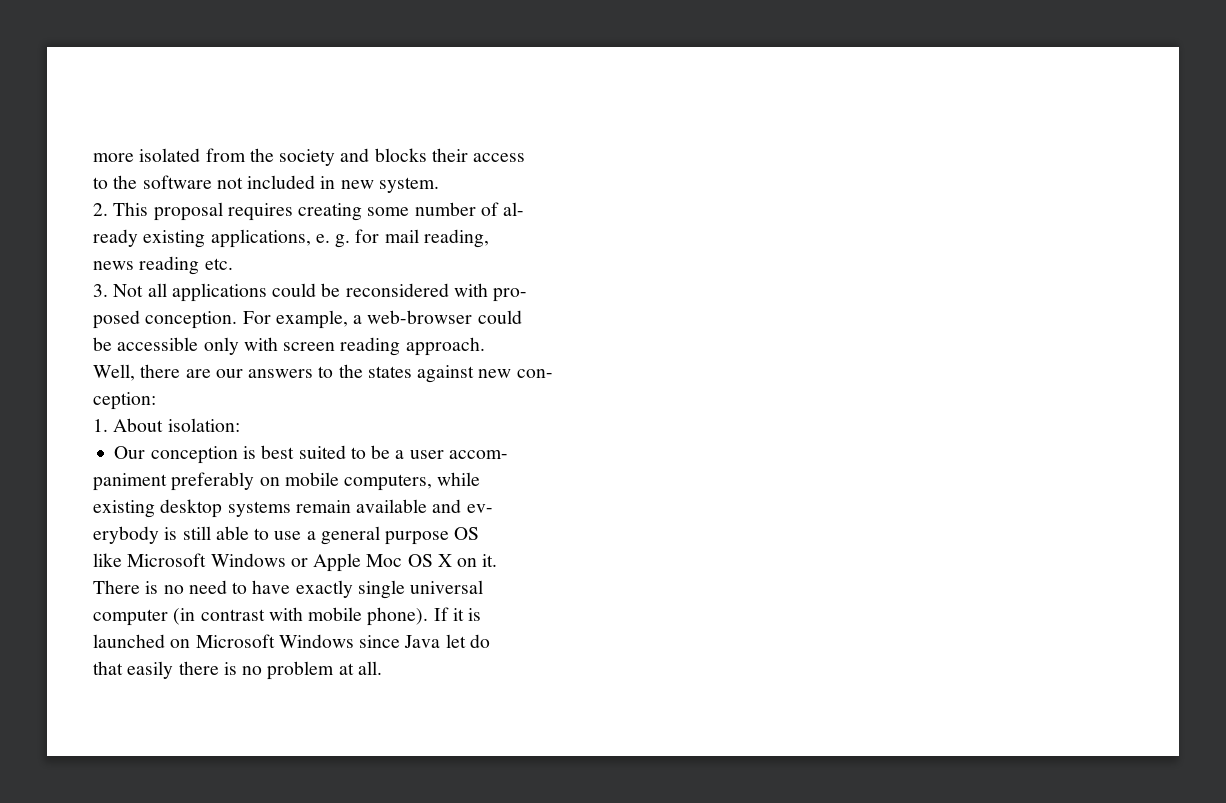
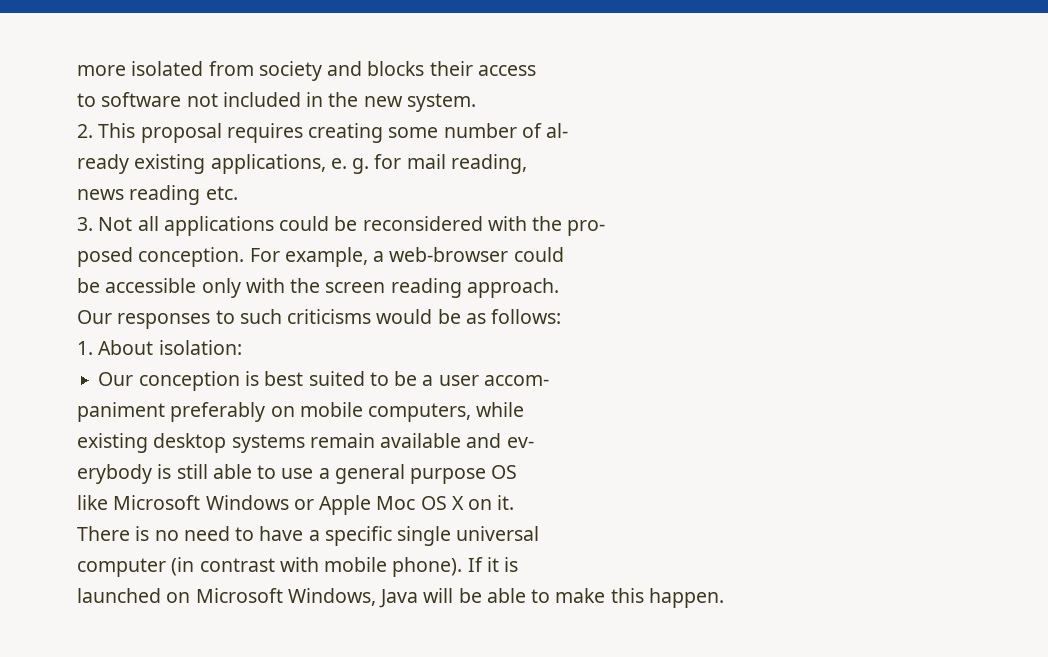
[249,148,274,162] the -> (254, 68) none
[113,175,138,189] the -> (96, 100) none
(336, 182) none -> [328,92,359,107] the
(488, 290) none -> [532,216,563,231] the
(278, 344) none -> [290,278,321,293] the
[93,364,553,383] [93,392,156,410] Well, there are our answers to the states against new con- // ception: -> [77,309,562,329] Our responses to such criticisms would be as follows:
[295,580,353,598] exactly -> [308,526,392,546] a specific
[278,634,490,648] [93,661,382,680] Windows since Java let do // that easily there is no problem at all. -> [287,588,724,608] Windows, Java will be able to make this happen.

